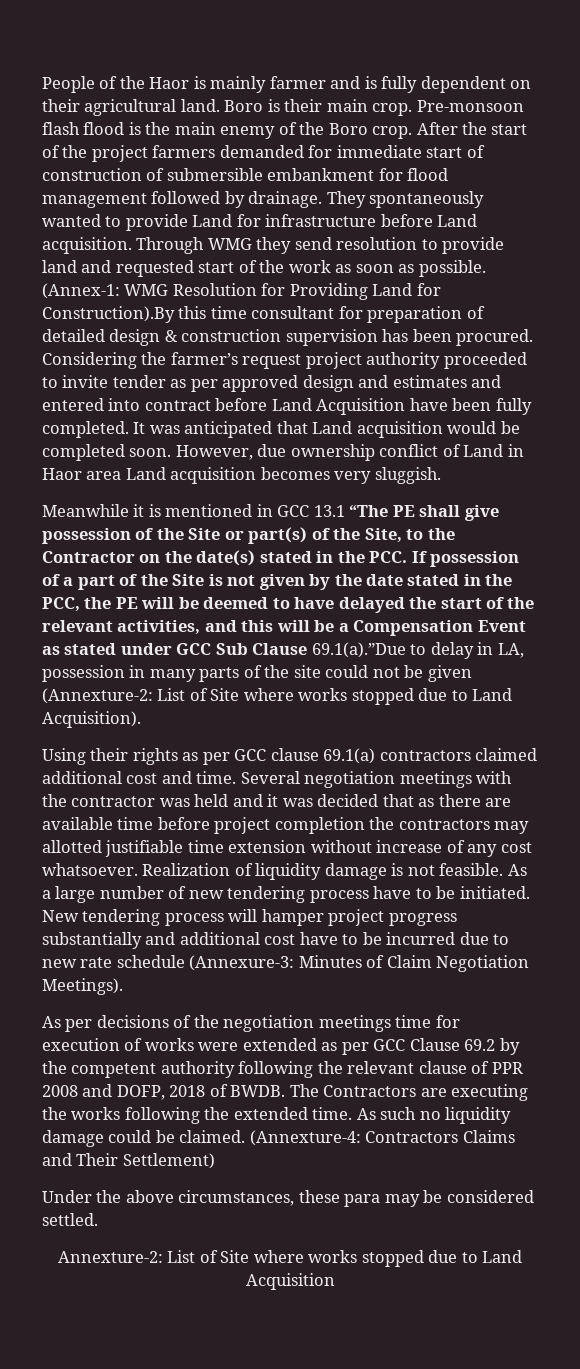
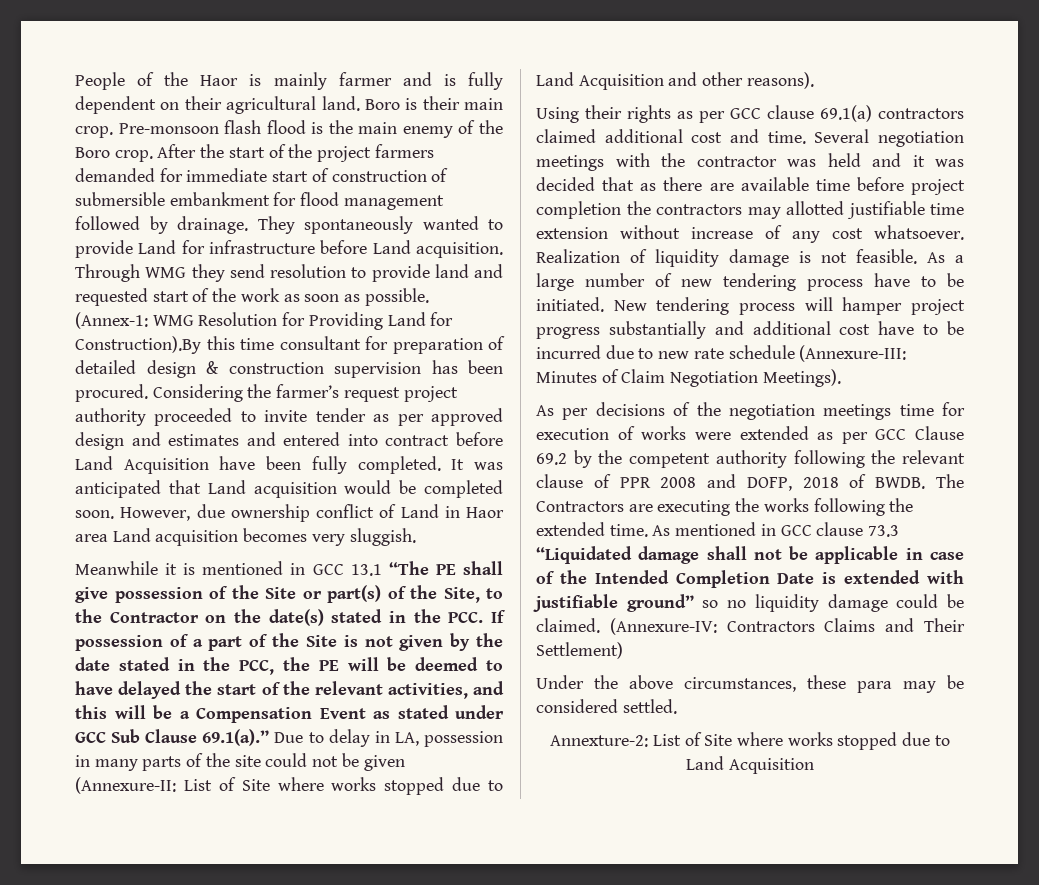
[311,642,406,658] 69.1(a).”Due -> [202,729,304,746] 69.1(a).” Due
[42,688,513,705] [42,711,141,728] (Annexture-2: List of Site where works stopped due to Land Acquisition). -> [75,777,503,795] [536,72,814,90] (Annexure-II: List of Site where works stopped due to Land Acquisition and other reasons).
[189,955,295,971] (Annexure-3: -> [799,345,907,362] (Annexure-III:
[380,1107,417,1120] such -> [675,522,900,537] [536,546,964,564] [536,570,964,588] [533,594,719,612] mentioned in GCC clause 73.3 “Liquidated damage shall not be applicable in case of the Intended Completion Date is extended with justifiable ground” so
[249,1130,361,1146] (Annexture-4: -> [609,618,717,635] (Annexure-IV:

